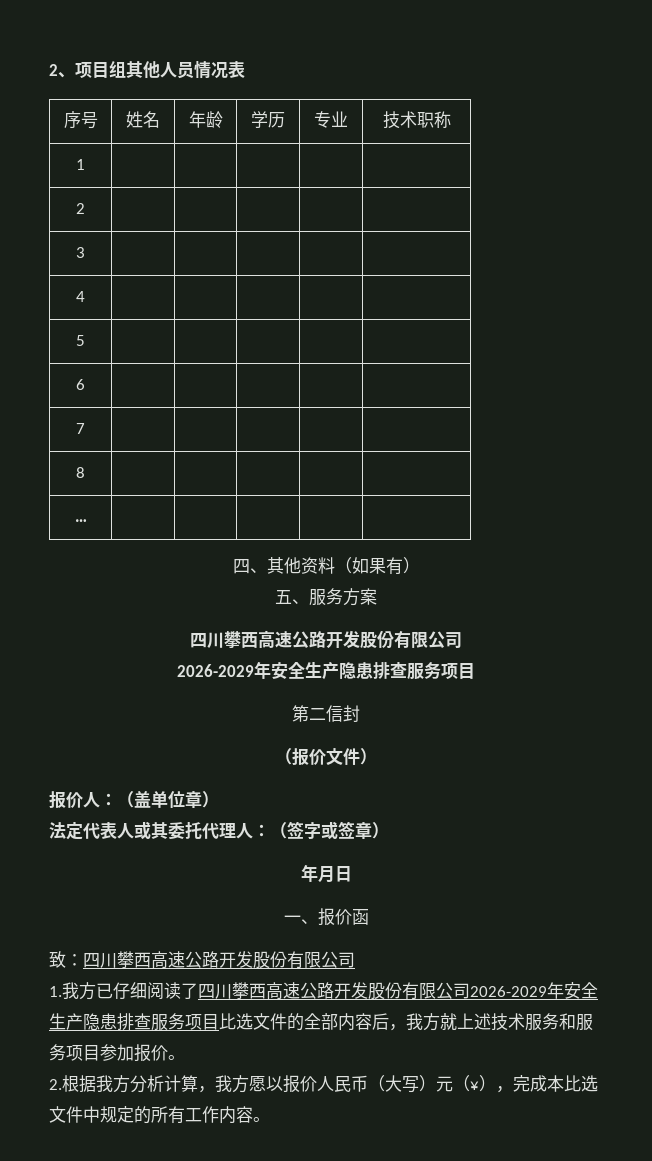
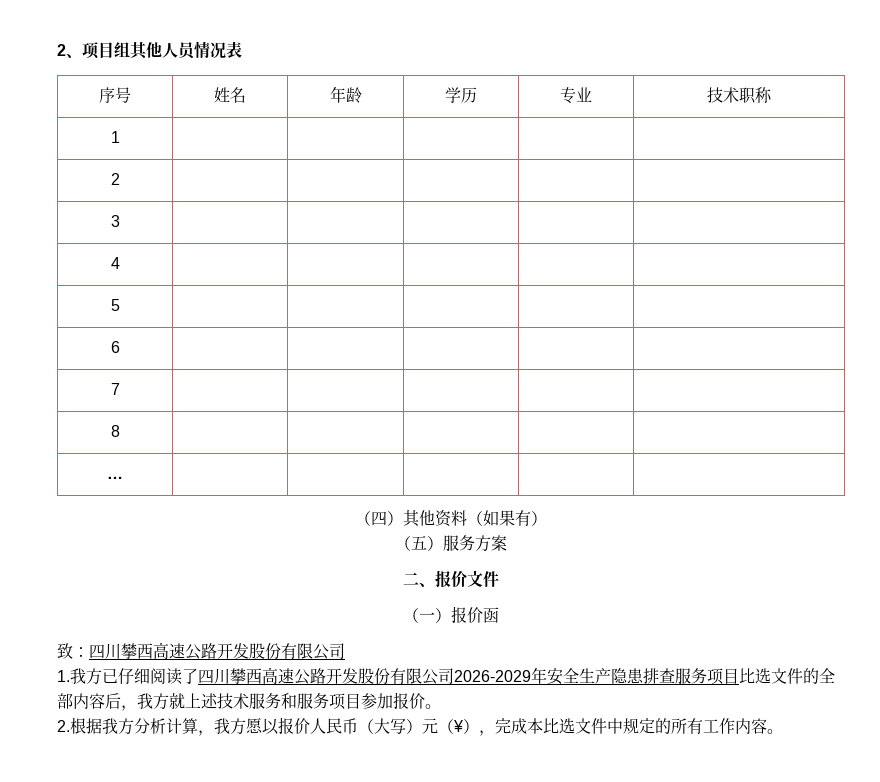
[232,559,267,574] 四、 -> [355,511,403,526] （四）
[275,590,309,604] 五、 -> [395,535,443,551] （五）
[190,630,462,649] [177,661,475,680] [292,705,360,722] [275,748,292,765] 四川攀西高速公路开发股份有限公司 // 2026-2029年安全生产隐患排查服务项目 // 第二信封 // （ -> [403,572,435,587] 二、
[360,748,377,765] [49,790,219,808] [49,821,389,840] [300,864,352,883] [283,915,318,924] ） // 报价人：（盖单位章） // 法定代表人或其委托代理人：（签字或签章） // 年月日 // 一、 -> [403,608,451,623] // （一）

